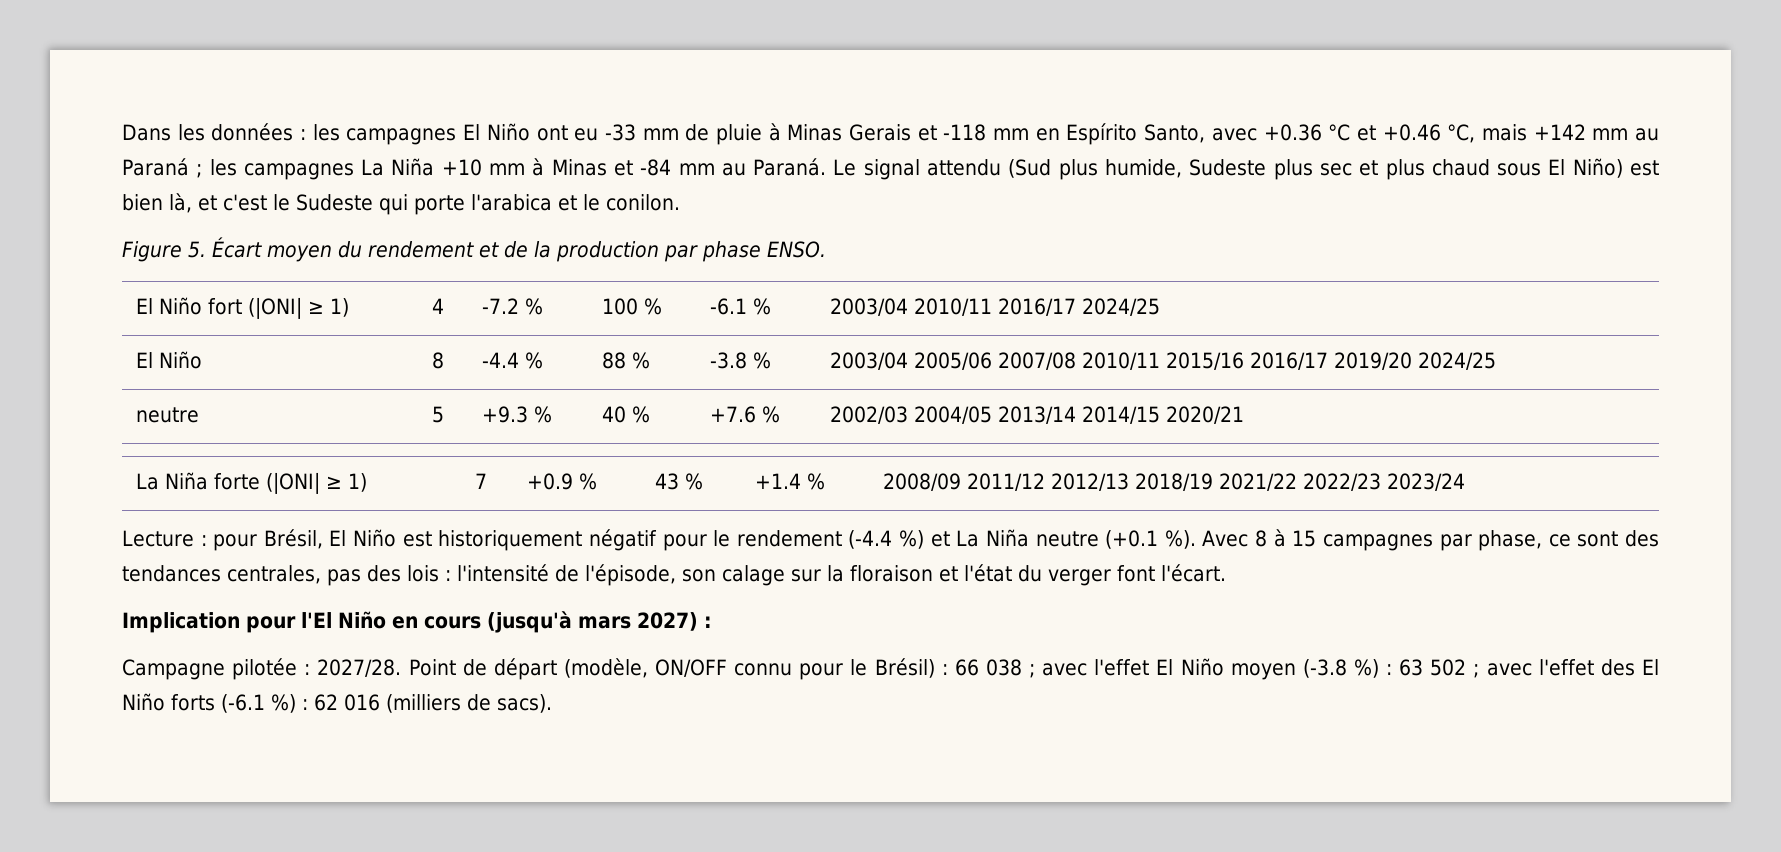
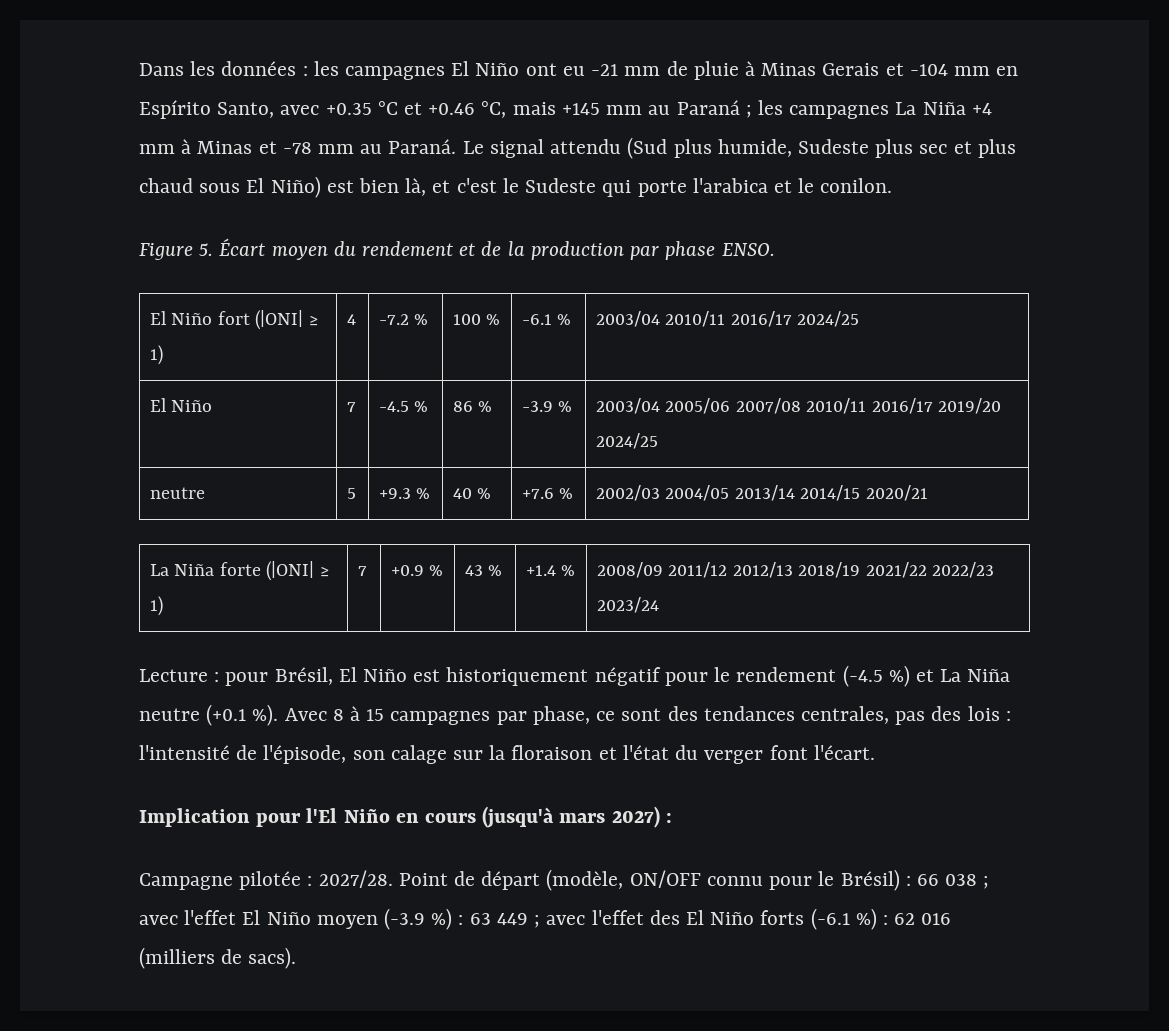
[604,124,636,141] -33 -> [591,64,619,76] -21
[943,124,987,141] -118 -> [909,64,948,76] -104
[1263,124,1322,141] +0.36 -> [325,103,372,115] +0.35
[1533,124,1586,140] +142 -> [561,103,600,115] +145
[441,159,482,176] +10 -> [971,103,992,115] +4
[640,159,672,176] -84 -> [282,142,312,154] -78
[432,352,445,369] [482,352,544,369] [602,352,651,369] [710,352,748,369] 8 | -4.4 % | 88 % | -3.8 -> [346,402,356,412] [378,401,429,412] [452,401,493,412] [521,401,553,412] 7 | -4.5 % | 86 % | -3.9
[1166,352,1245,370] 2015/16 -> (867, 406) none
[848,530,893,549] (-4.4 -> [842,665,883,687] (-4.5
[1302,659,1347,678] (-3.8 -> [384,908,426,930] (-3.9
[1430,659,1467,676] 502 -> [496,913,528,925] 449

